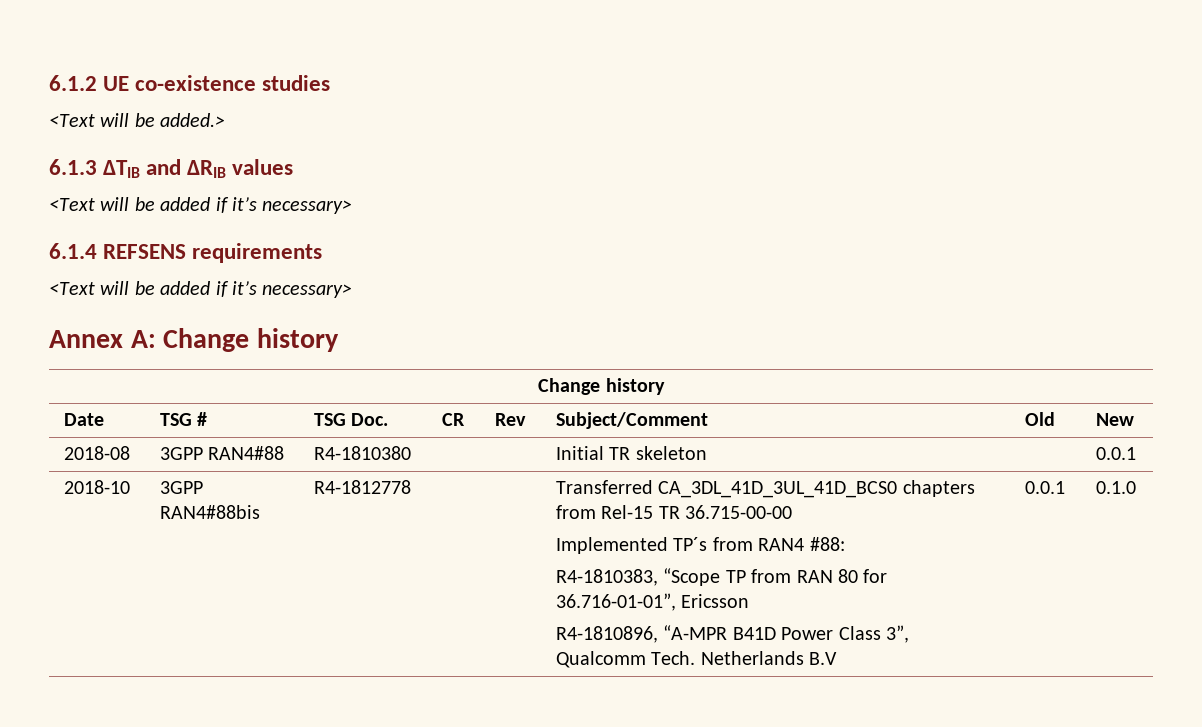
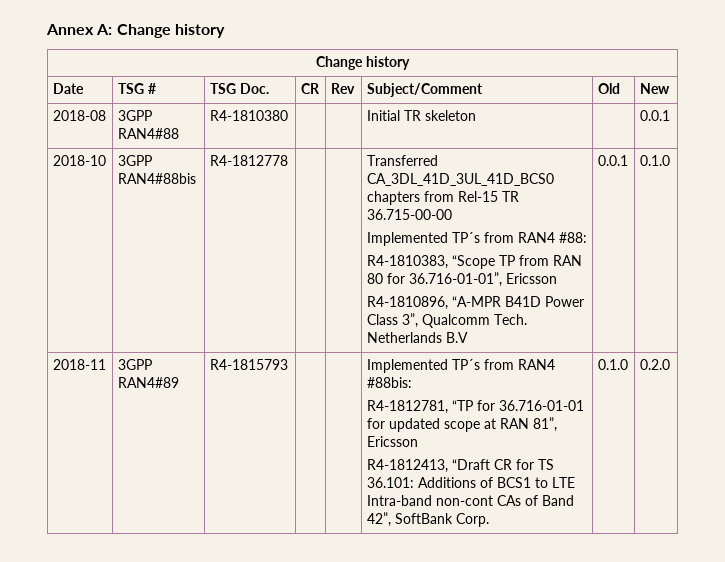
[49,75,331,91] [49,113,226,127] [49,159,294,178] [49,197,353,214] [49,243,323,263] [49,281,353,298] 6.1.2 UE co-existence studies // <Text will be added.> // 6.1.3 ∆TIB and ∆RIB values // <Text will be added if it’s necessary> // 6.1.4 REFSENS requirements // <Text will be added if it’s necessary> // -> (46, 29) none
(1136, 487) none -> [52,359,106,370] [117,359,152,370] [117,377,179,388] [209,359,288,370] [366,359,555,373] [366,377,412,388] [366,400,584,414] [366,417,557,432] [366,436,418,447] [366,459,554,473] [366,477,575,488] [366,495,574,506] [366,512,489,527] [597,359,628,370] [639,359,670,370] // 2018-11 | 3GPP RAN4#89 | R4-1815793 | | | Implemented TP´s from RAN4 #88bis: // R4-1812781, “TP for 36.716-01-01 for updated scope at RAN 81”, Ericsson // R4-1812413, “Draft CR for TS 36.101: Additions of BCS1 to LTE Intra-band non-cont CAs of Band 42”, SoftBank Corp. | 0.1.0 | 0.2.0

